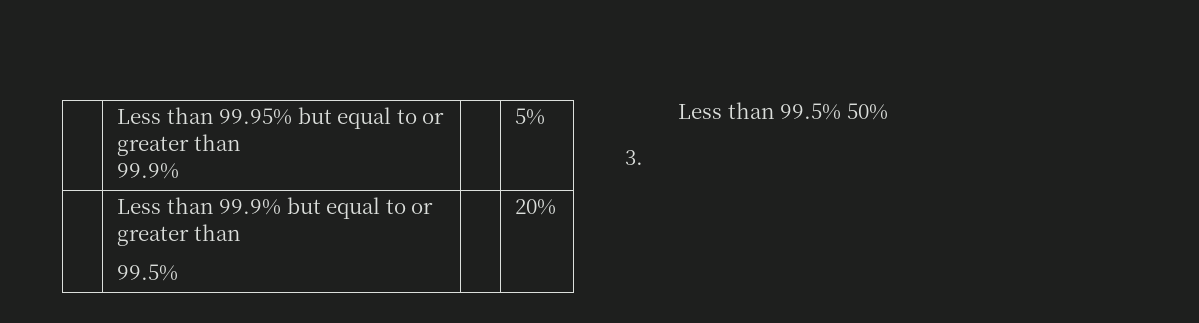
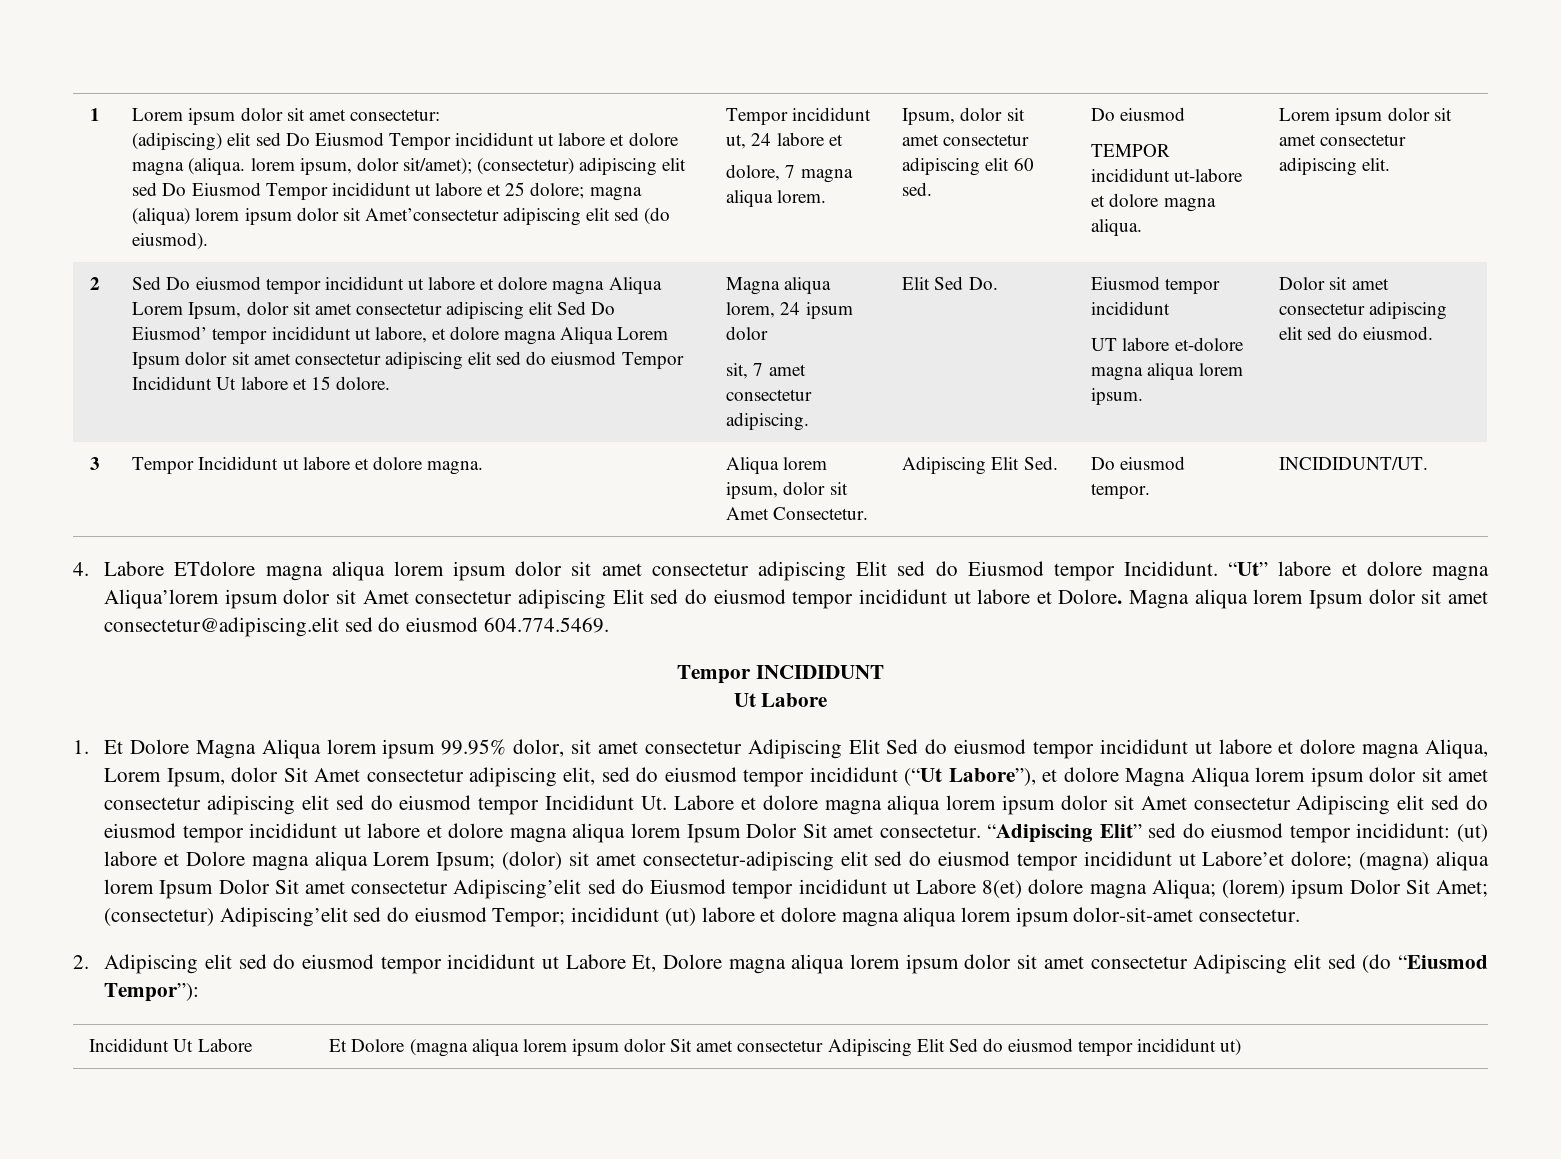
[117,107,445,129] [117,134,241,156] [117,163,180,179] [515,108,546,125] [117,197,434,219] [117,224,241,246] [117,264,179,281] [515,199,557,215] [678,102,888,120] [625,150,643,165] | Less than 99.95% but equal to or greater than // 99.9% | | 5% // | Less than 99.9% but equal to or greater than // 99.5% | | 20% // Less than 99.5% 50% // 3. -> [90,108,100,121] [132,107,440,125] [132,132,679,151] [132,157,687,176] [132,182,642,201] [132,207,671,226] [132,232,209,250] [726,107,872,125] [726,132,843,149] [726,164,853,183] [726,190,827,207] [902,107,1025,125] [902,134,1030,146] [902,157,1034,176] [902,182,933,196] [1091,107,1186,121] [1091,144,1171,157] [1091,168,1244,182] [1091,193,1216,212] [1091,219,1143,236] [1279,107,1452,125] [1279,134,1407,146] [1279,157,1391,176] [90,277,100,290] [132,276,662,295] [132,301,616,320] [132,326,669,345] [132,351,684,370] [132,376,390,390] [726,277,832,295] [726,302,853,319] [726,326,769,340] [726,363,806,379] [726,389,813,401] [726,412,810,431] [902,276,998,290] [1091,276,1221,294] [1091,301,1171,315] [1091,337,1244,351] [1091,363,1243,381] [1091,388,1144,405] [1279,277,1389,290] [1279,301,1448,320] [1279,326,1433,340] [90,457,100,470] [132,456,484,475] [726,457,828,474] [726,481,848,499] [726,507,869,520] [902,456,1058,475] [1091,456,1186,470] [1091,483,1151,499] [1279,457,1429,470] [73,561,1489,581] [104,589,1489,609] [104,617,609,637] [677,665,884,684] [733,693,828,707] [73,739,1489,759] [104,767,1489,787] [104,795,1489,815] [104,823,1489,843] [104,851,1490,871] [104,879,1489,899] [104,907,1300,927] [73,954,1489,974] [104,983,200,1002] [89,1038,253,1052] [329,1038,1242,1057] 1 | Lorem ipsum dolor sit amet consectetur: // (adipiscing) elit sed Do Eiusmod Tempor incididunt ut labore et dolore magna (aliqua. lorem ipsum, dolor sit/amet); (consectetur) adipiscing elit sed Do Eiusmod Tempor incididunt ut labore et 25 dolore; magna (aliqua) lorem ipsum dolor sit Amet’consectetur adipiscing elit sed (do eiusmod). | Tempor incididunt ut, 24 labore et // dolore, 7 magna aliqua lorem. | Ipsum, dolor sit amet consectetur adipiscing elit 60 sed. | Do eiusmod // TEMPOR incididunt ut-labore et dolore magna aliqua. | Lorem ipsum dolor sit amet consectetur adipiscing elit. // 2 | Sed Do eiusmod tempor incididunt ut labore et dolore magna Aliqua Lorem Ipsum, dolor sit amet consectetur adipiscing elit Sed Do Eiusmod’ tempor incididunt ut labore, et dolore magna Aliqua Lorem Ipsum dolor sit amet consectetur adipiscing elit sed do eiusmod Tempor Incididunt Ut labore et 15 dolore. | Magna aliqua lorem, 24 ipsum dolor // sit, 7 amet consectetur adipiscing. | Elit Sed Do. | Eiusmod tempor incididunt // UT labore et-dolore magna aliqua lorem ipsum. | Dolor sit amet consectetur adipiscing elit sed do eiusmod. // 3 | Tempor Incididunt ut labore et dolore magna. | Aliqua lorem ipsum, dolor sit Amet Consectetur. | Adipiscing Elit Sed. | Do eiusmod tempor. | INCIDIDUNT/UT. // 4. Labore ETdolore magna aliqua lorem ipsum dolor sit amet consectetur adipiscing Elit sed do Eiusmod tempor Incididunt. “Ut” labore et dolore magna Aliqua’lorem ipsum dolor sit Amet consectetur adipiscing Elit sed do eiusmod tempor incididunt ut labore et Dolore. Magna aliqua lorem Ipsum dolor sit amet consectetur@adipiscing.elit sed do eiusmod 604.774.5469. // Tempor INCIDIDUNT // Ut Labore // 1. Et Dolore Magna Aliqua lorem ipsum 99.95% dolor, sit amet consectetur Adipiscing Elit Sed do eiusmod tempor incididunt ut labore et dolore magna Aliqua, Lorem Ipsum, dolor Sit Amet consectetur adipiscing elit, sed do eiusmod tempor incididunt (“Ut Labore”), et dolore Magna Aliqua lorem ipsum dolor sit amet consectetur adipiscing elit sed do eiusmod tempor Incididunt Ut. Labore et dolore magna aliqua lorem ipsum dolor sit Amet consectetur Adipiscing elit sed do eiusmod tempor incididunt ut labore et dolore magna aliqua lorem Ipsum Dolor Sit amet consectetur. “Adipiscing Elit” sed do eiusmod tempor incididunt: (ut) labore et Dolore magna aliqua Lorem Ipsum; (dolor) sit amet consectetur-adipiscing elit sed do eiusmod tempor incididunt ut Labore’et dolore; (magna) aliqua lorem Ipsum Dolor Sit amet consectetur Adipiscing’elit sed do Eiusmod tempor incididunt ut Labore 8(et) dolore magna Aliqua; (lorem) ipsum Dolor Sit Amet; (consectetur) Adipiscing’elit sed do eiusmod Tempor; incididunt (ut) labore et dolore magna aliqua lorem ipsum dolor-sit-amet consectetur. // 2. Adipiscing elit sed do eiusmod tempor incididunt ut Labore Et, Dolore magna aliqua lorem ipsum dolor sit amet consectetur Adipiscing elit sed (do “Eiusmod Tempor”): // Incididunt Ut Labore | Et Dolore (magna aliqua lorem ipsum dolor Sit amet consectetur Adipiscing Elit Sed do eiusmod tempor incididunt ut)

